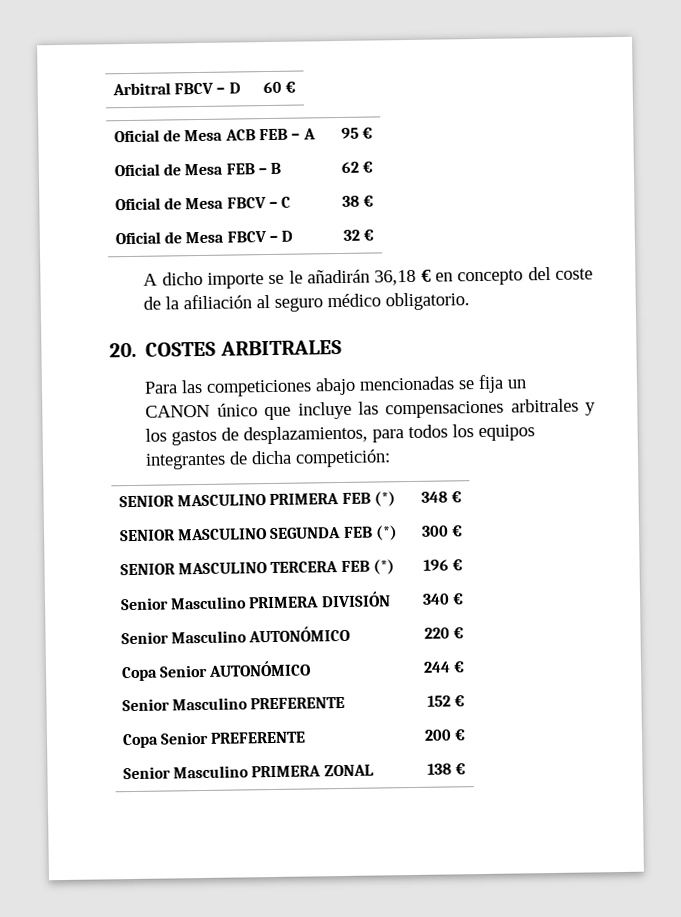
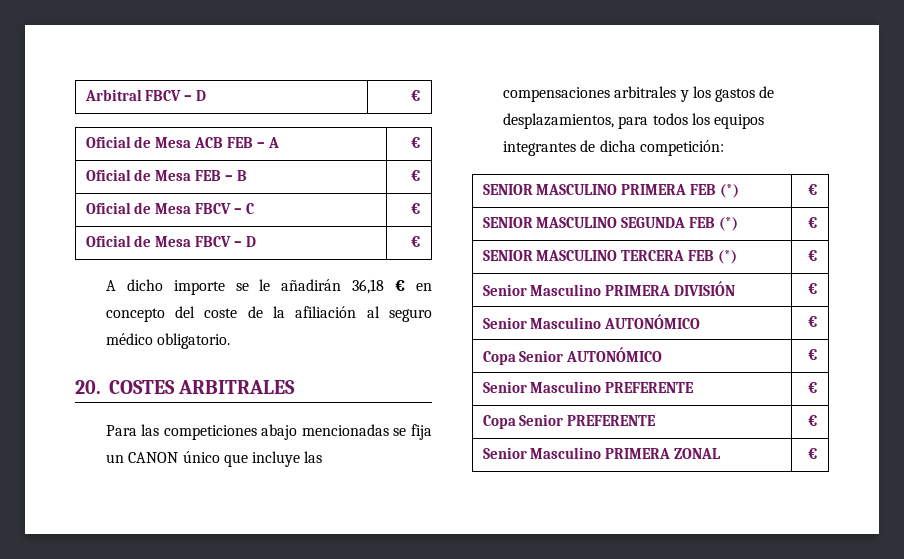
[263,81,283,94] 60 -> (207, 95) none
[341,127,360,139] 95 -> (280, 142) none
[341,161,360,173] 62 -> (248, 175) none
[342,195,361,207] 38 -> (255, 208) none
[343,229,361,241] 32 -> (257, 241) none
[421,491,449,503] 348 -> (740, 191) none
[421,525,450,537] 300 -> (739, 224) none
[423,559,450,571] 196 -> (738, 257) none
[422,593,451,605] 340 -> (736, 288) none
[424,627,451,639] 220 -> (701, 321) none
[423,661,452,673] 244 -> (663, 354) none
[427,695,452,707] 152 -> (695, 387) none
[424,729,453,741] 200 -> (657, 420) none
[427,763,453,775] 138 -> (722, 453) none

